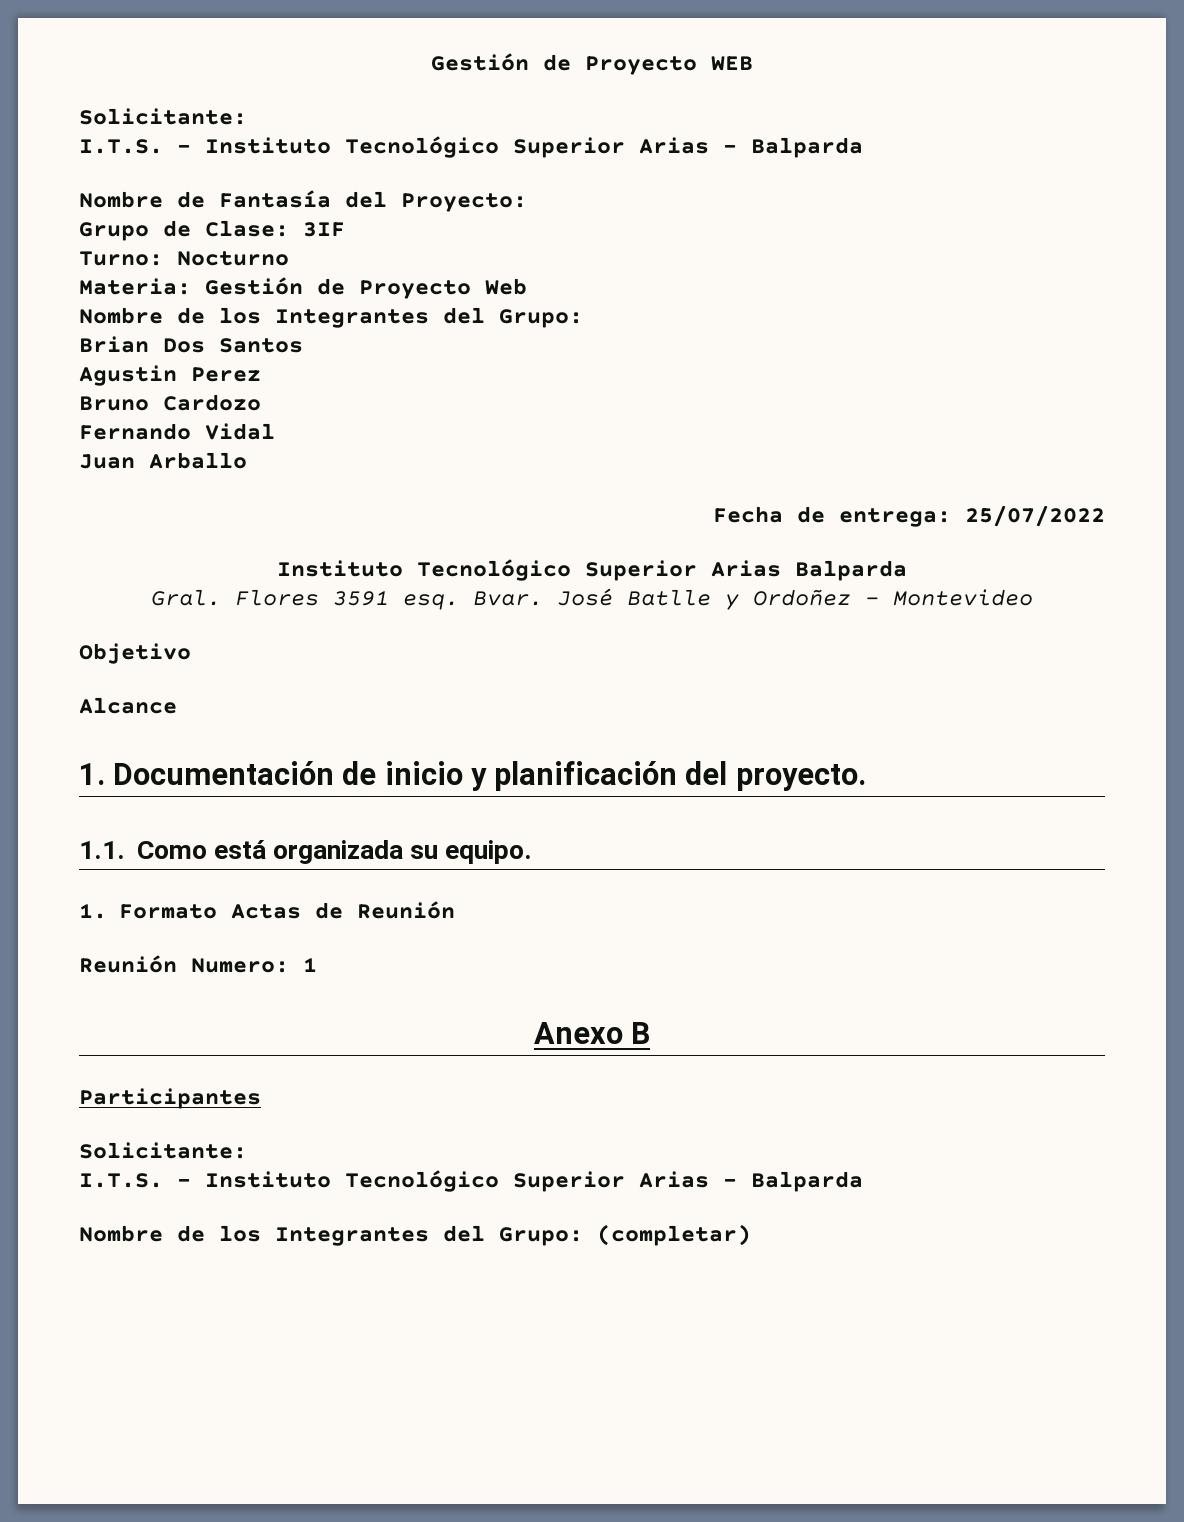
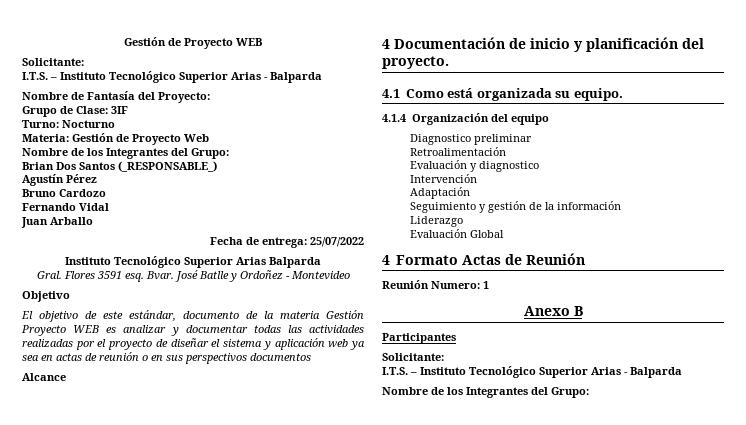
[79,365,261,386] // Agustin Perez -> [118,161,217,172] [22,174,97,186] (_RESPONSABLE_) // Agustín Pérez
(191, 653) none -> [21,310,364,322] [21,325,364,336] [22,338,365,350] [22,352,311,364] // El objetivo de este estándar, documento de la materia Gestión Proyecto WEB es analizar y documentar todas las actividades realizadas por el proyecto de diseñar el sistema y aplicación web ya sea en actas de reunión o en sus perspectivos documentos
[79,763,105,785] 1. -> [382,39,390,49] 4
[79,841,125,859] 1.1. -> [382,89,400,98] 4.1
[79,903,107,919] 1. -> [382,113,549,125] [410,134,533,145] [410,147,507,156] [410,160,540,172] [410,174,478,183] [410,187,471,199] [410,201,622,213] [410,216,464,227] [410,229,505,238] [382,255,390,265] 4.1.4 Organización del equipo // Diagnostico preliminar // Retroalimentación // Evaluación y diagnostico // Intervención // Adaptación // Seguimiento y gestión de la información // Liderazgo // Evaluación Global // 4
[597,1224,751,1246] (completar) -> (589, 392) none

